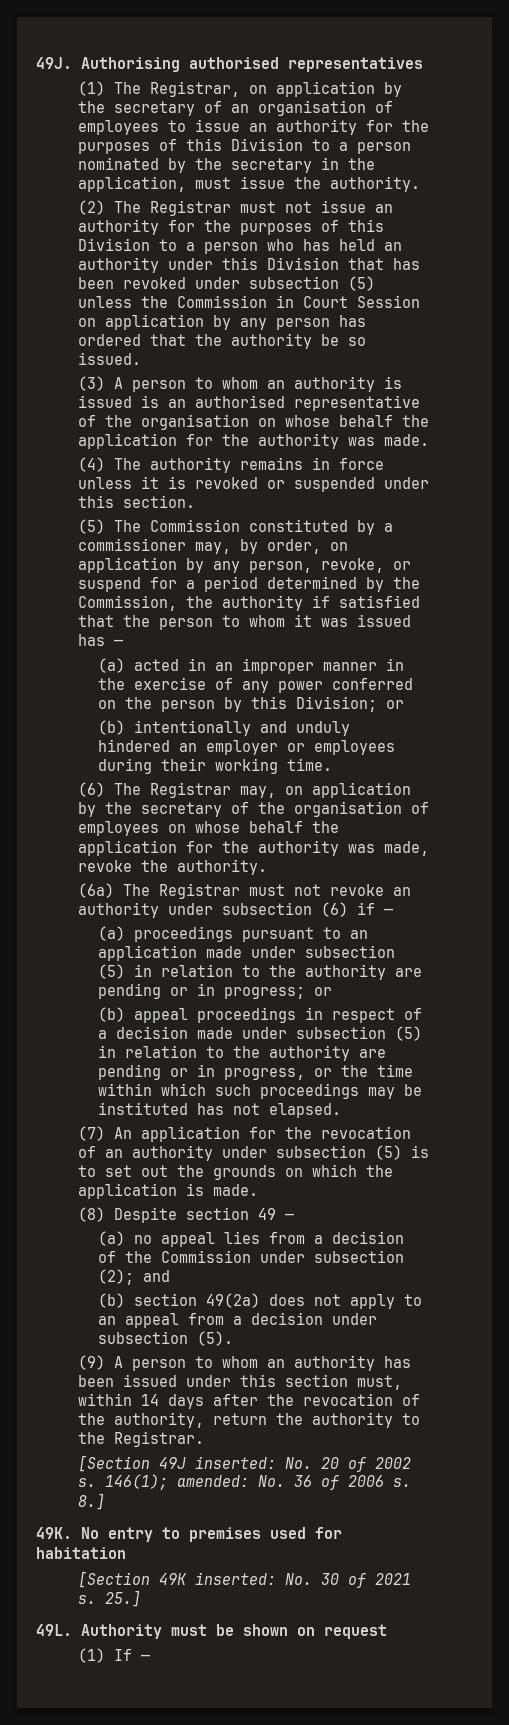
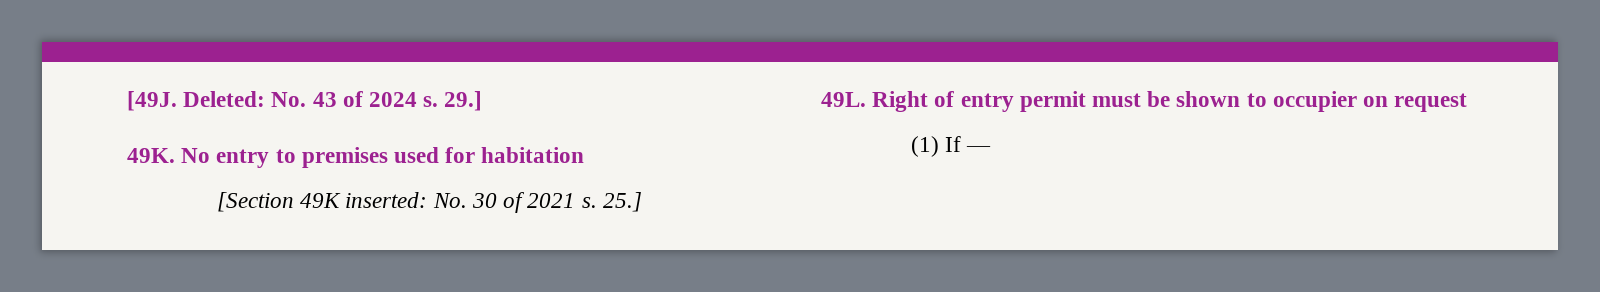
[36,57,423,72] [77,81,402,97] [77,100,393,116] [77,119,429,135] [77,138,411,154] [77,157,375,173] [77,176,420,192] [77,200,393,216] [77,219,384,235] [77,238,402,254] [77,257,420,273] [77,276,375,291] [77,295,420,308] [77,314,366,330] [77,333,366,349] [77,352,141,365] [77,376,402,392] [77,395,420,411] [77,414,429,430] [77,433,429,449] [77,457,384,473] [77,476,429,492] [77,495,195,508] [77,519,393,535] [77,538,348,554] [77,557,411,573] [77,576,420,592] [77,595,420,611] [77,614,411,630] [77,634,123,646] [98,658,405,674] [98,677,414,693] [98,696,405,712] [98,720,351,736] [98,739,396,755] [98,758,333,774] [77,782,411,798] [77,801,429,817] [77,821,339,836] [77,840,429,856] [77,859,267,875] [77,883,411,899] [77,902,393,918] [98,926,369,942] [98,945,396,961] [98,964,423,980] [98,983,333,999] [98,1007,423,1023] [98,1026,423,1041] [98,1045,387,1061] [98,1064,414,1080] [98,1083,423,1099] [98,1102,342,1118] [77,1126,411,1142] [77,1145,429,1161] [77,1164,393,1180] [77,1183,258,1199] [77,1207,294,1223] [98,1231,405,1247] [98,1250,405,1263] [98,1269,171,1285] [98,1293,423,1309] [98,1312,378,1328] [98,1331,234,1346] [77,1355,411,1371] [77,1374,402,1390] [77,1393,420,1409] [77,1412,420,1428] [77,1431,204,1447] [77,1455,411,1472] [77,1474,411,1490] [77,1493,105,1510] 49J. Authorising authorised representatives // (1) The Registrar, on application by the secretary of an organisation of employees to issue an authority for the purposes of this Division to a person nominated by the secretary in the application, must issue the authority. // (2) The Registrar must not issue an authority for the purposes of this Division to a person who has held an authority under this Division that has been revoked under subsection (5) unless the Commission in Court Session on application by any person has ordered that the authority be so issued. // (3) A person to whom an authority is issued is an authorised representative of the organisation on whose behalf the application for the authority was made. // (4) The authority remains in force unless it is revoked or suspended under this section. // (5) The Commission constituted by a commissioner may, by order, on application by any person, revoke, or suspend for a period determined by the Commission, the authority if satisfied that the person to whom it was issued has — // (a) acted in an improper manner in the exercise of any power conferred on the person by this Division; or // (b) intentionally and unduly hindered an employer or employees during their working time. // (6) The Registrar may, on application by the secretary of the organisation of employees on whose behalf the application for the authority was made, revoke the authority. // (6a) The Registrar must not revoke an authority under subsection (6) if — // (a) proceedings pursuant to an application made under subsection (5) in relation to the authority are pending or in progress; or // (b) appeal proceedings in respect of a decision made under subsection (5) in relation to the authority are pending or in progress, or the time within which such proceedings may be instituted has not elapsed. // (7) An application for the revocation of an authority under subsection (5) is to set out the grounds on which the application is made. // (8) Despite section 49 — // (a) no appeal lies from a decision of the Commission under subsection (2); and // (b) section 49(2a) does not apply to an appeal from a decision under subsection (5). // (9) A person to whom an authority has been issued under this section must, within 14 days after the revocation of the authority, return the authority to the Registrar. // [Section 49J inserted: No. 20 of 2002 s. 146(1); amended: No. 36 of 2006 s. 8.] -> [127,91,483,111] [49J. Deleted: No. 43 of 2024 s. 29.]
[81,1624,162,1639] Authority -> [872,91,1086,112] Right of entry permit
(288, 1630) none -> [1246,91,1357,112] to occupier

